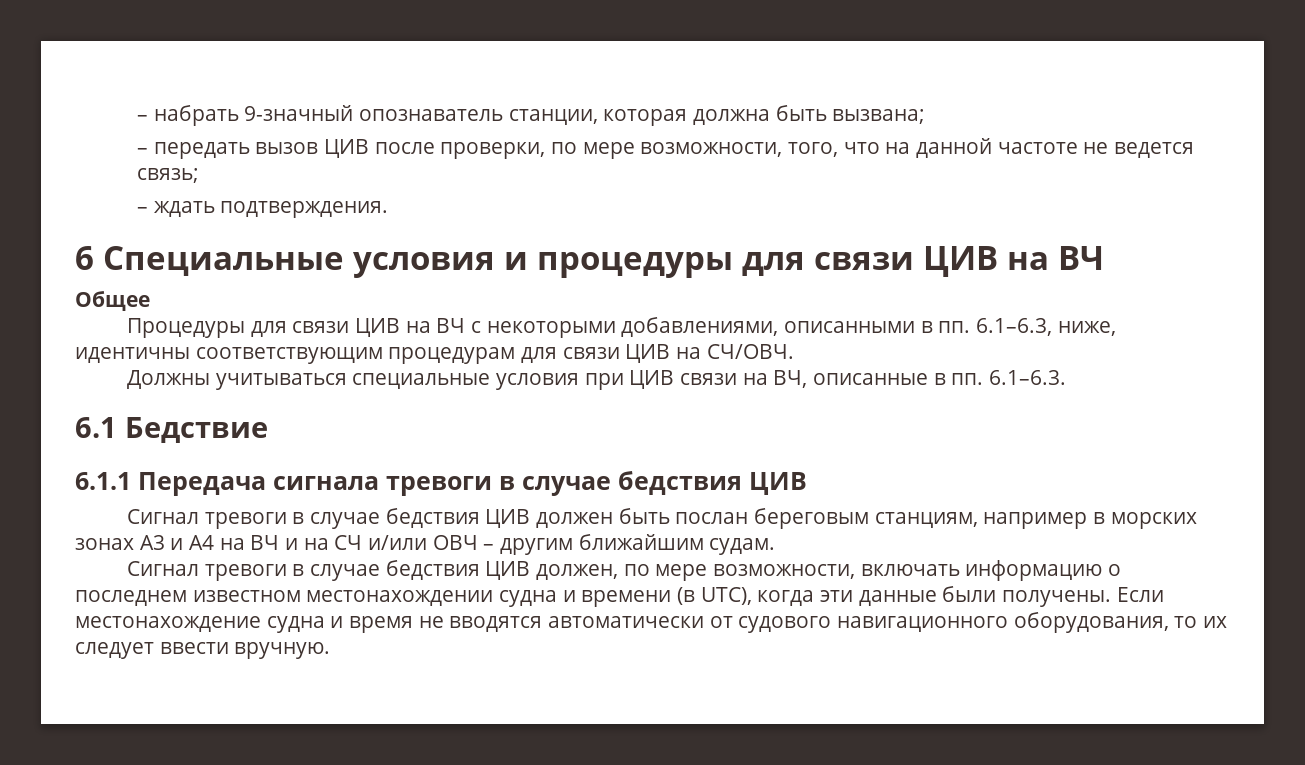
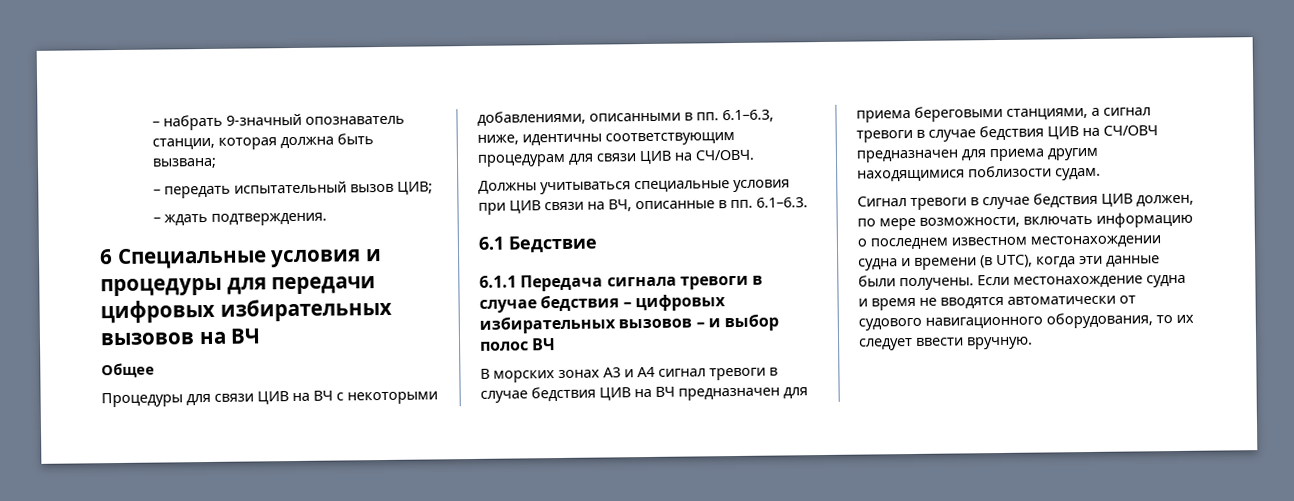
[255,138,1195,159] [137,168,200,183] вызов ЦИВ после проверки, по мере возможности, того, что на данной частоте не ведется связь; -> [233,181,433,195] испытательный вызов ЦИВ;
[814,246,998,277] связи ЦИВ -> [271,276,377,295] [100,297,392,324] [100,332,195,346] передачи цифровых избирательных вызовов
[749,472,807,495] [127,508,1197,529] [75,534,704,555] ЦИВ // Сигнал тревоги в случае бедствия ЦИВ должен быть послан береговым станциям, например в морских зонах А3 и А4 на ВЧ и на СЧ и/или ОВЧ – другим ближайшим -> [622,294,726,312] [479,313,780,334] [480,338,557,351] [480,366,778,383] [480,386,808,403] [856,105,1151,123] [856,125,1158,143] [856,147,1099,163] [857,165,1052,182] – цифровых избирательных вызовов – и выбор полос ВЧ // В морских зонах А3 и А4 сигнал тревоги в случае бедствия ЦИВ на ВЧ предназначен для приема береговыми станциями, a сигнал тревоги в случае бедствия ЦИВ на СЧ/ОВЧ предназначен для приема другим находящимися поблизости

